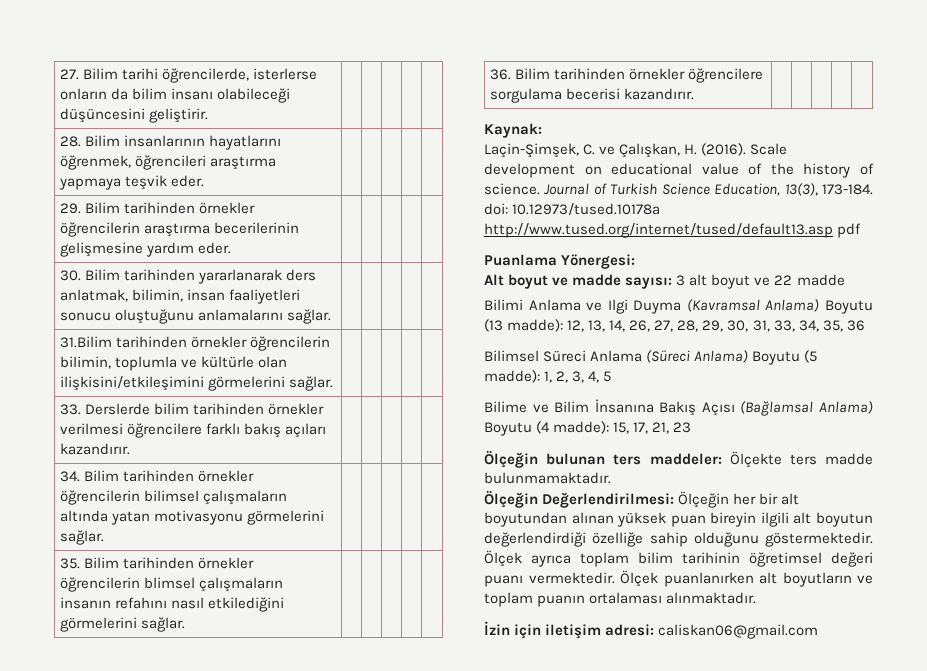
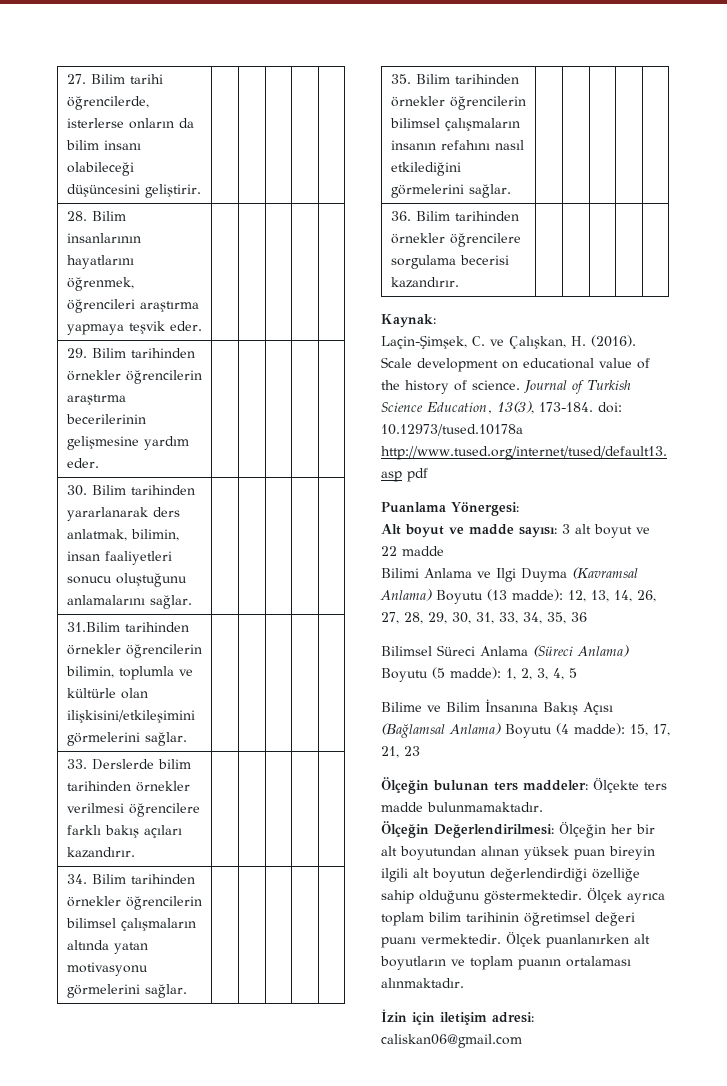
[144,577,196,589] blimsel -> [389,118,440,128] bilimsel

